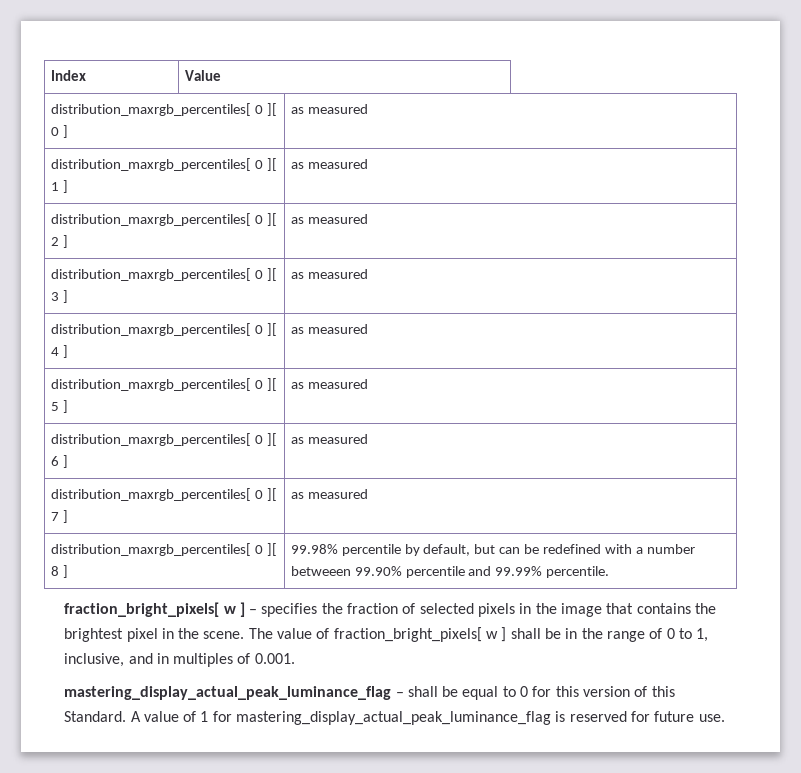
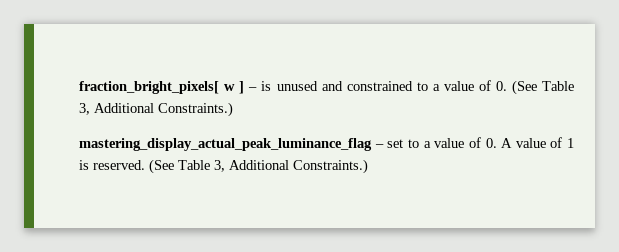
[50,70,86,81] [184,70,221,81] [50,103,277,116] [50,125,68,138] [290,104,368,114] [50,158,277,171] [50,180,68,193] [290,159,368,169] [50,213,277,226] [50,235,68,248] [290,214,368,224] [50,268,277,281] [50,290,68,303] [290,269,368,279] [50,323,277,336] [50,345,68,358] [290,324,368,334] [50,378,277,391] [50,400,68,413] [290,379,368,389] [50,433,277,446] [50,455,68,468] [290,434,368,444] [50,488,277,501] [50,510,68,523] [290,489,368,499] [50,543,277,556] [50,565,68,578] [290,544,695,556] [290,566,610,578] [64,602,716,617] [64,627,709,642] [64,653,295,667] [64,686,675,700] [64,711,725,725] Index | Value // distribution_maxrgb_percentiles[ 0 ][ 0 ] | as measured // distribution_maxrgb_percentiles[ 0 ][ 1 ] | as measured // distribution_maxrgb_percentiles[ 0 ][ 2 ] | as measured // distribution_maxrgb_percentiles[ 0 ][ 3 ] | as measured // distribution_maxrgb_percentiles[ 0 ][ 4 ] | as measured // distribution_maxrgb_percentiles[ 0 ][ 5 ] | as measured // distribution_maxrgb_percentiles[ 0 ][ 6 ] | as measured // distribution_maxrgb_percentiles[ 0 ][ 7 ] | as measured // distribution_maxrgb_percentiles[ 0 ][ 8 ] | 99.98% percentile by default, but can be redefined with a number betweeen 99.90% percentile and 99.99% percentile. // fraction_bright_pixels[ w ] – specifies the fraction of selected pixels in the image that contains the brightest pixel in the scene. The value of fraction_bright_pixels[ w ] shall be in the range of 0 to 1, inclusive, and in multiples of 0.001. // mastering_display_actual_peak_luminance_flag – shall be equal to 0 for this version of this Standard. A value of 1 for mastering_display_actual_peak_luminance_flag is reserved for future use. -> [79,80,575,95] [79,102,234,117] [79,137,575,151] [79,159,369,174] fraction_bright_pixels[ w ] – is unused and constrained to a value of 0. (See Table 3, Additional Constraints.) // mastering_display_actual_peak_luminance_flag – set to a value of 0. A value of 1 is reserved. (See Table 3, Additional Constraints.)

